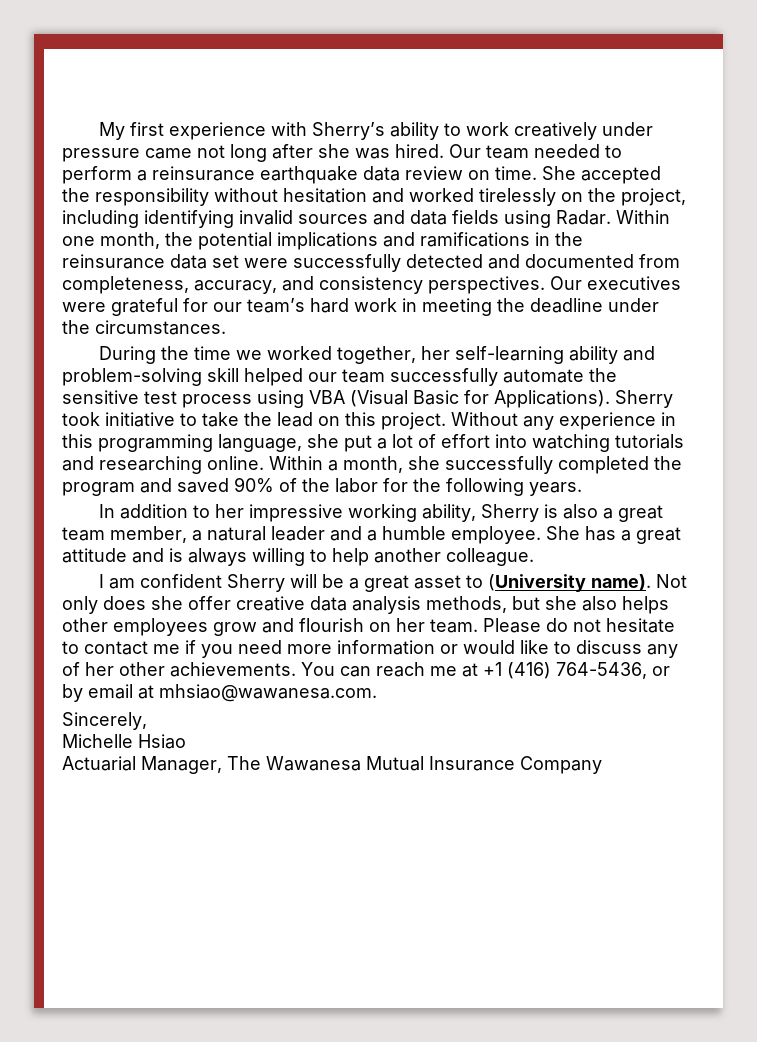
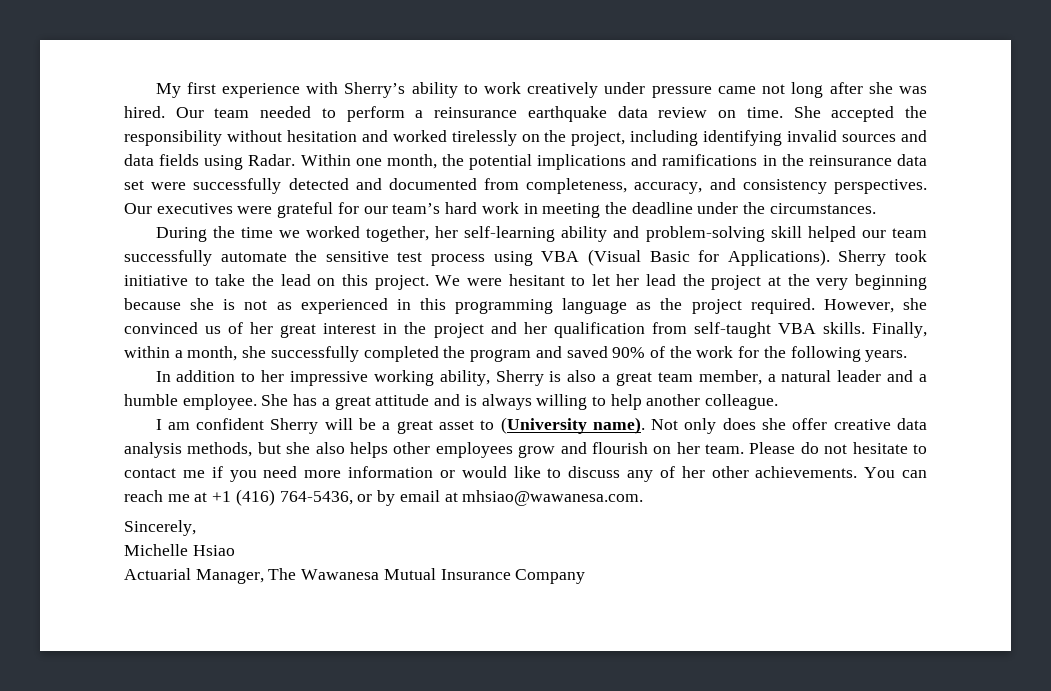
[451,412,676,430] [62,434,684,452] [62,456,323,474] Without any experience in this programming language, she put a lot of effort into watching tutorials and researching online. Within -> [435,274,927,290] [124,298,927,314] [124,322,927,338] [124,346,170,358] We were hesitant to let her lead the project at the very beginning because she is not as experienced in this programming language as the project required. However, she convinced us of her great interest in the project and her qualification from self-taught VBA skills. Finally, within
[335,478,378,493] labor -> [696,346,734,358] work

